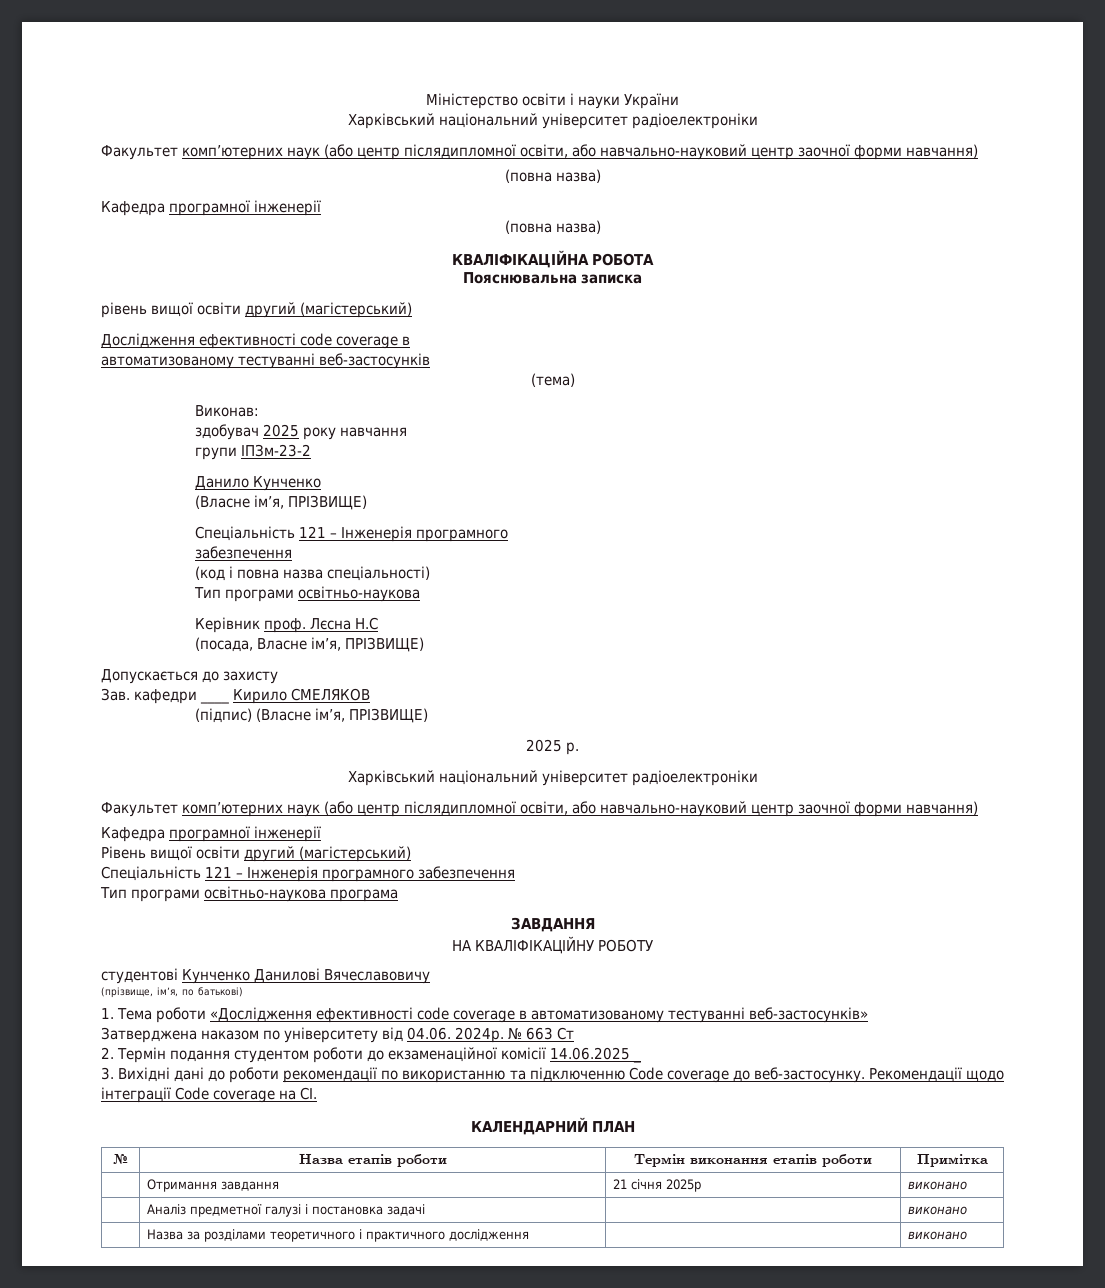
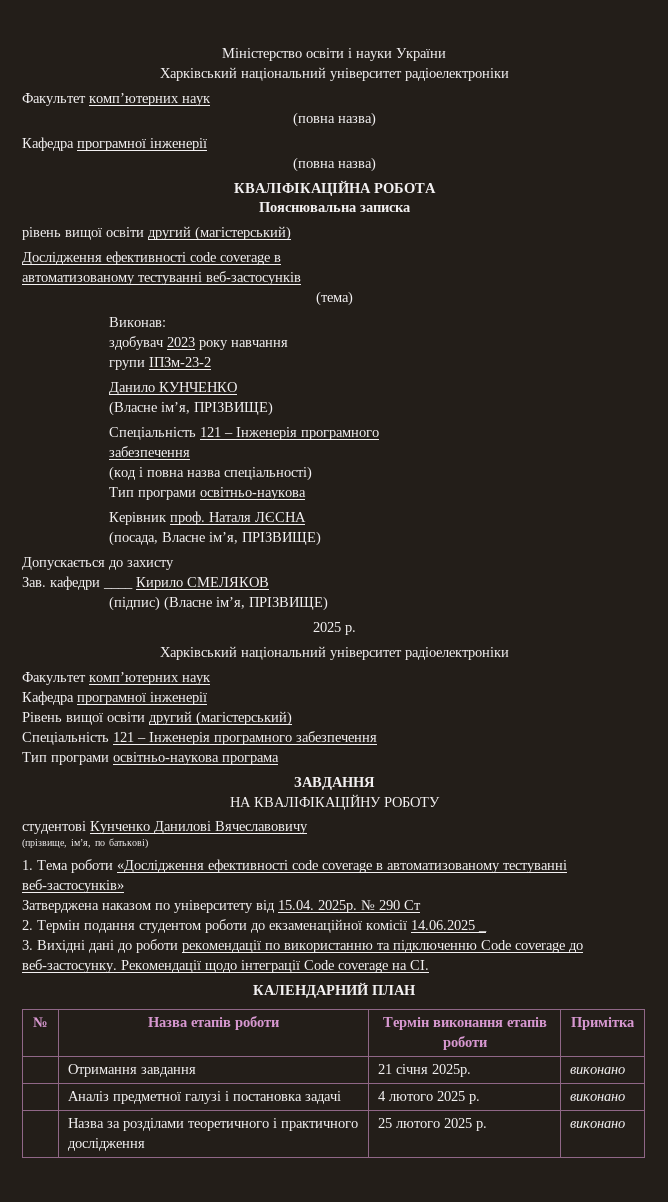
[324,144,978,160] (або центр післядипломної освіти, або навчально-науковий центр заочної форми навчання) -> (211, 101) none
[262,424,299,437] 2025 -> [166,337,195,347] 2023
[252,476,321,491] Кунченко -> [158,382,237,392] КУНЧЕНКО
[309,617,378,630] Лєсна Н.С -> [208,512,306,522] Наталя ЛЄСНА
[324,801,978,817] (або центр післядипломної освіти, або навчально-науковий центр заочної форми навчання) -> (211, 680) none
[407,1027,553,1043] 04.06. 2024р. № 663 -> [278,900,400,913] 15.04. 2025р. № 290
[666,1179,702,1192] 2025р -> [432,1064,472,1077] 2025р.
(426, 1210) none -> [378,1091,481,1104] 4 лютого 2025 р.
(530, 1235) none -> [378,1118,488,1131] 25 лютого 2025 р.

